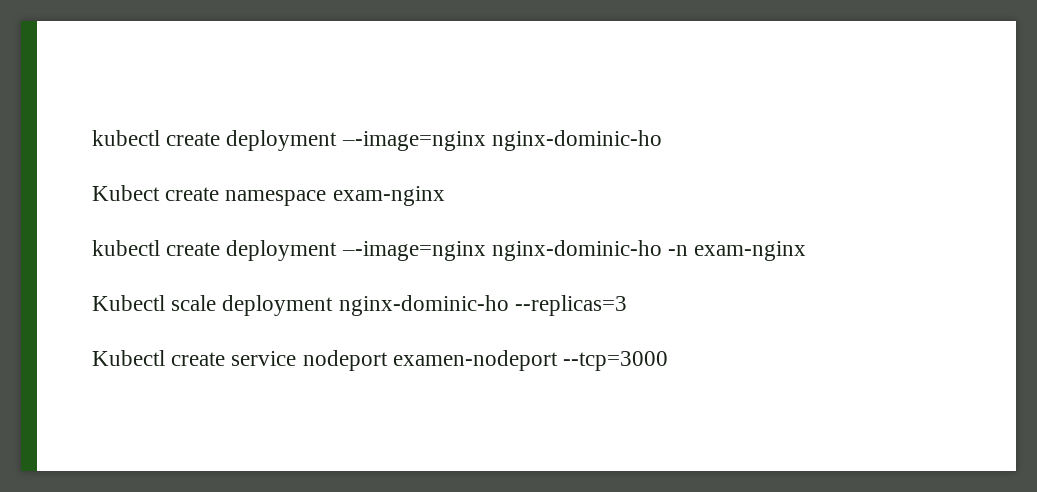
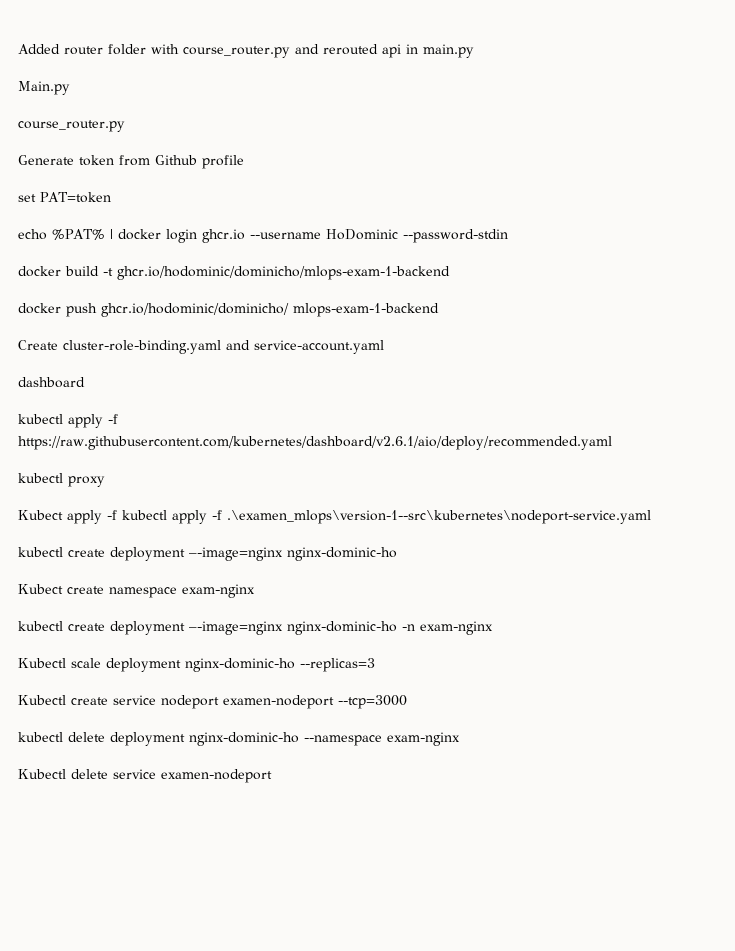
(92, 138) none -> [18,44,474,58] [18,81,70,95] [18,120,125,132] [18,155,244,169] [18,192,111,203] [18,229,508,243] [18,266,450,280] [18,303,439,317] [18,340,384,354] [18,377,85,388] [18,414,118,428] [18,436,612,450] [18,473,105,487] [18,510,651,524] Added router folder with course_router.py and rerouted api in main.py // Main.py // course_router.py // Generate token from Github profile // set PAT=token // echo %PAT% | docker login ghcr.io --username HoDominic --password-stdin // docker build -t ghcr.io/hodominic/dominicho/mlops-exam-1-backend // docker push ghcr.io/hodominic/dominicho/ mlops-exam-1-backend // Create cluster-role-binding.yaml and service-account.yaml // dashboard // kubectl apply -f https://raw.githubusercontent.com/kubernetes/dashboard/v2.6.1/aio/deploy/recommended.yaml // kubectl proxy // Kubect apply -f kubectl apply -f .\examen_mlops\version-1--src\kubernetes\nodeport-service.yaml //
(669, 361) none -> [18,732,460,746] [18,769,272,783] // kubectl delete deployment nginx-dominic-ho --namespace exam-nginx // Kubectl delete service examen-nodeport

